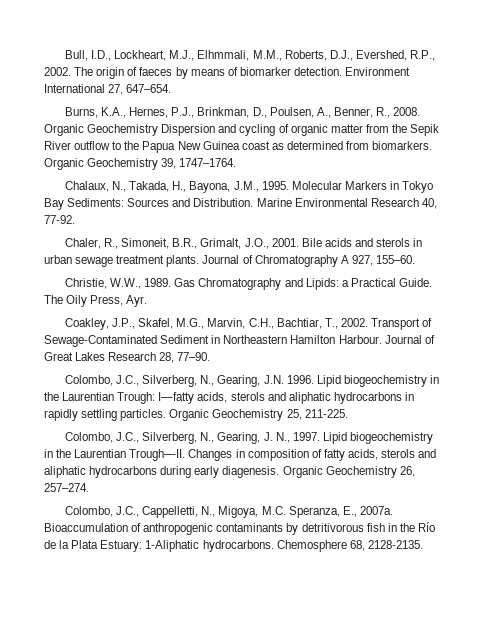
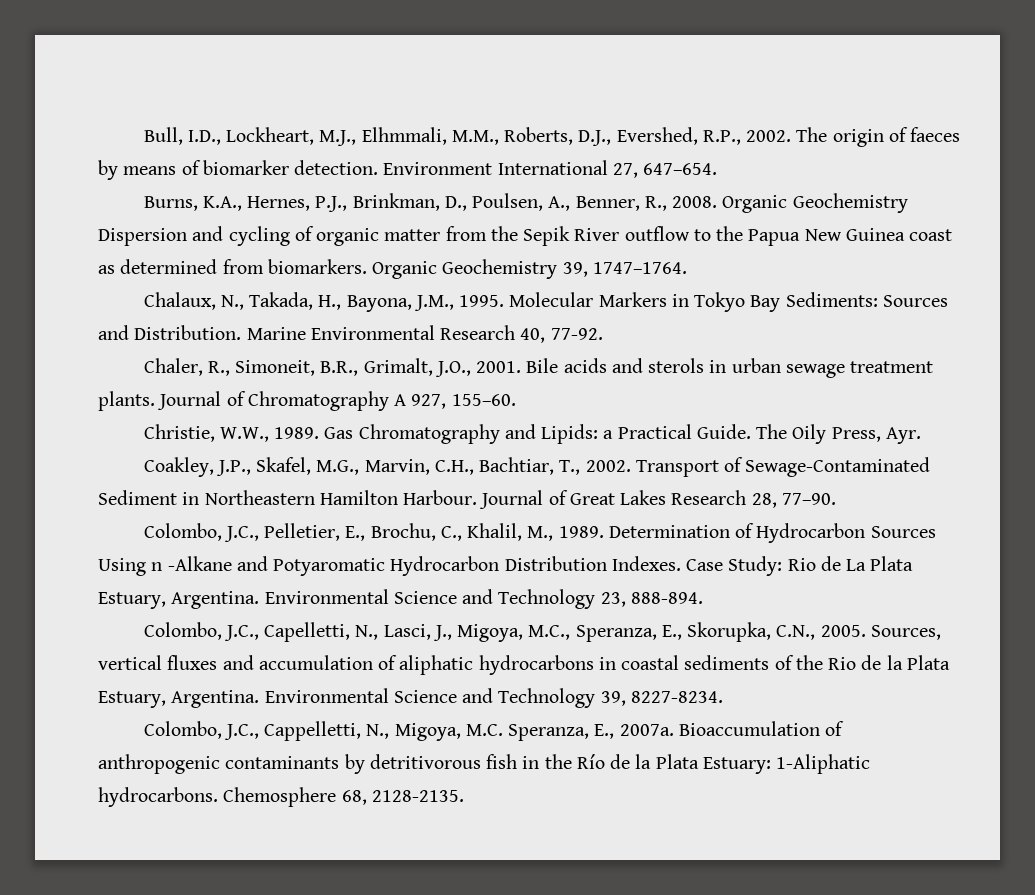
[142,375,439,387] [44,392,414,404] [44,409,348,421] [64,432,433,444] [44,449,437,461] [44,466,415,478] [44,483,89,492] Silverberg, N., Gearing, J.N. 1996. Lipid biogeochemistry in the Laurentian Trough: I—fatty acids, sterols and aliphatic hydrocarbons in rapidly settling particles. Organic Geochemistry 25, 211-225. // Colombo, J.C., Silverberg, N., Gearing, J. N., 1997. Lipid biogeochemistry in the Laurentian Trough—II. Changes in composition of fatty acids, sterols and aliphatic hydrocarbons during early diagenesis. Organic Geochemistry 26, 257–274. -> [264,523,936,543] [98,556,914,576] [98,589,703,609] [143,622,942,642] [98,655,950,675] [98,688,723,708] Pelletier, E., Brochu, C., Khalil, M., 1989. Determination of Hydrocarbon Sources Using n -Alkane and Potyaromatic Hydrocarbon Distribution Indexes. Case Study: Rio de La Plata Estuary, Argentina. Environmental Science and Technology 23, 888-894. // Colombo, J.C., Capelletti, N., Lasci, J., Migoya, M.C., Speranza, E., Skorupka, C.N., 2005. Sources, vertical fluxes and accumulation of aliphatic hydrocarbons in coastal sediments of the Rio de la Plata Estuary, Argentina. Environmental Science and Technology 39, 8227-8234.

